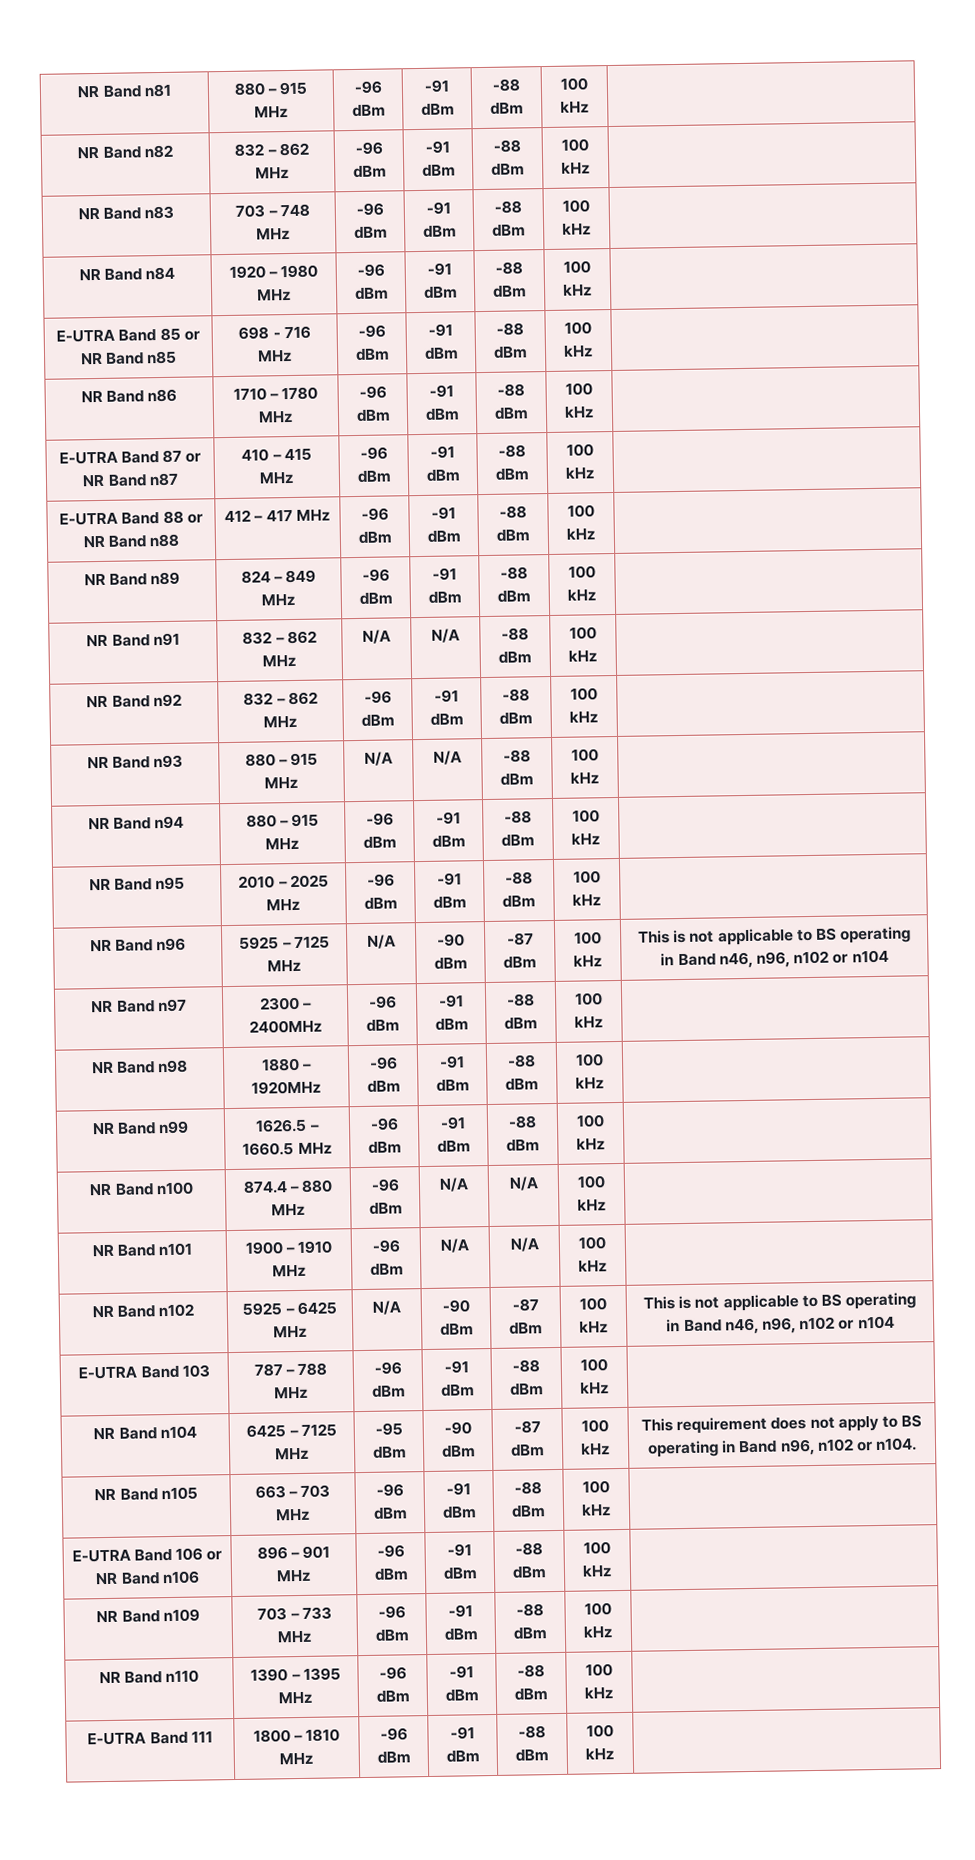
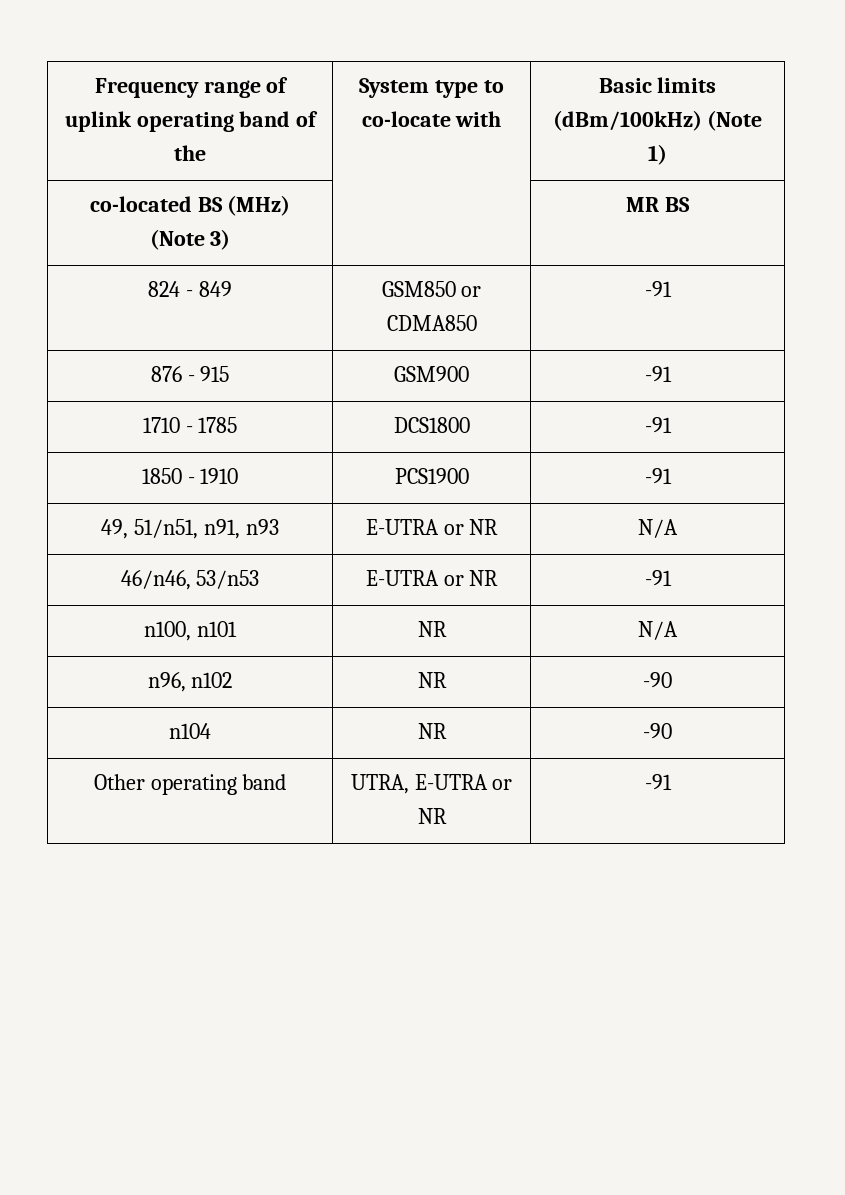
[77,83,172,98] [233,81,309,96] [253,105,289,118] [353,80,382,94] [351,104,386,118] [424,79,449,93] [420,103,455,116] [492,78,520,92] [490,102,524,115] [560,77,588,91] [560,101,590,113] [77,144,173,159] [234,142,309,157] [254,166,290,179] [354,141,383,155] [352,165,387,179] [425,140,450,154] [421,164,456,177] [493,139,521,153] [491,163,525,176] [561,138,589,152] [561,162,591,174] [77,205,175,220] [235,203,310,218] [255,227,291,240] [355,202,384,216] [353,226,388,240] [426,201,451,215] [422,225,457,238] [494,200,522,214] [492,224,526,237] [562,199,590,213] [562,223,592,235] [78,266,176,281] [228,264,319,279] [256,288,292,301] [356,263,385,277] [354,287,389,300] [427,262,452,276] [423,286,458,299] [495,261,523,275] [492,285,527,298] [563,260,591,274] [562,284,593,296] [56,327,200,343] [79,350,178,365] [238,325,311,340] [256,349,293,362] [357,324,386,338] [354,348,390,361] [428,323,453,337] [423,347,459,360] [496,322,524,336] [493,346,528,359] [564,321,592,335] [563,345,594,357] [80,388,178,403] [232,386,319,401] [257,410,294,423] [358,385,387,399] [355,409,391,422] [429,384,454,398] [424,408,460,421] [497,383,525,397] [494,407,529,420] [565,382,593,396] [564,406,595,418] [58,449,202,465] [82,472,179,487] [241,448,312,462] [258,471,295,484] [359,446,388,460] [356,470,392,483] [430,445,455,459] [425,469,461,482] [498,444,526,458] [495,468,530,481] [566,443,594,457] [565,467,595,479] [59,510,203,526] [82,533,181,548] [224,509,331,523] [360,507,389,521] [357,531,392,544] [431,506,456,520] [426,530,461,543] [499,505,527,519] [496,529,530,542] [567,504,595,518] [566,528,596,540] [83,571,181,586] [240,569,317,584] [260,593,296,606] [361,568,390,582] [358,592,393,605] [432,567,457,581] [427,591,462,604] [500,566,528,580] [497,590,531,603] [568,565,596,579] [567,589,597,601] [86,632,180,647] [242,630,317,645] [261,654,297,667] [362,629,391,644] [431,628,460,643] [501,627,529,641] [498,651,532,664] [569,626,597,640] [568,650,598,662] [86,693,182,708] [243,691,318,706] [262,715,298,728] [363,690,392,704] [360,714,395,727] [434,689,459,703] [429,713,464,726] [502,688,530,702] [499,712,533,725] [570,687,598,701] [569,711,599,723] [86,754,184,769] [244,752,319,767] [263,776,299,789] [364,751,393,766] [433,750,462,765] [503,749,531,763] [500,773,534,786] [571,748,599,762] [570,772,600,784] [87,815,185,830] [245,813,320,828] [264,837,300,850] [365,812,394,826] [362,836,397,849] [436,811,461,825] [431,835,466,848] [504,810,532,824] [501,834,535,847] [572,809,600,823] [571,833,601,845] [88,876,186,891] [238,874,329,889] [265,898,301,911] [366,873,395,887] [363,897,398,910] [437,872,462,886] [432,896,467,909] [505,871,533,885] [502,895,536,908] [573,870,601,884] [572,894,602,906] [89,937,187,952] [239,935,330,950] [266,959,302,972] [367,934,396,949] [436,933,465,947] [433,957,468,970] [506,932,534,946] [503,956,537,969] [574,931,602,945] [573,955,603,967] [637,926,912,946] [660,949,889,969] [91,998,187,1013] [259,996,313,1011] [248,1019,323,1034] [368,995,397,1009] [365,1019,400,1032] [439,994,464,1008] [434,1018,469,1031] [506,993,535,1007] [504,1017,538,1030] [574,992,603,1006] [574,1016,604,1028] [91,1059,189,1074] [260,1057,313,1072] [250,1080,322,1095] [368,1056,398,1070] [366,1080,401,1093] [439,1055,465,1069] [435,1079,470,1092] [507,1054,536,1068] [505,1078,539,1091] [575,1053,604,1067] [575,1077,605,1089] [91,1120,190,1135] [255,1118,320,1133] [242,1142,333,1156] [369,1117,399,1131] [367,1141,402,1154] [440,1116,466,1130] [436,1140,471,1153] [508,1115,537,1129] [506,1139,540,1152] [576,1114,605,1128] [576,1138,606,1150] [89,1181,194,1196] [242,1179,334,1194] [270,1203,306,1216] [370,1178,400,1192] [368,1202,403,1215] [439,1177,469,1192] [508,1176,539,1191] [577,1175,606,1189] [577,1199,607,1211] [91,1242,194,1257] [244,1240,334,1255] [271,1264,307,1277] [371,1239,400,1253] [369,1263,404,1276] [440,1238,470,1253] [509,1237,539,1252] [578,1236,606,1250] [578,1260,608,1272] [91,1303,195,1318] [242,1301,337,1316] [272,1325,308,1338] [372,1300,401,1315] [441,1299,470,1313] [439,1323,474,1336] [511,1298,539,1312] [509,1322,543,1335] [579,1297,607,1311] [579,1321,609,1333] [642,1292,917,1312] [666,1315,895,1335] [78,1364,210,1380] [253,1362,328,1377] [273,1386,309,1399] [373,1361,402,1375] [371,1385,406,1398] [444,1360,469,1374] [440,1384,475,1397] [512,1359,540,1373] [510,1383,544,1396] [580,1358,608,1372] [580,1382,610,1394] [93,1425,197,1440] [246,1423,337,1438] [274,1447,310,1460] [374,1422,403,1436] [372,1446,407,1459] [443,1421,472,1435] [441,1445,476,1458] [513,1420,541,1434] [510,1444,545,1457] [581,1419,609,1433] [580,1443,611,1455] [640,1414,923,1435] [646,1437,918,1458] [94,1486,198,1501] [254,1484,331,1499] [274,1508,311,1521] [375,1483,404,1497] [372,1507,408,1520] [446,1482,471,1496] [441,1506,477,1519] [514,1481,542,1495] [511,1505,546,1518] [582,1480,610,1494] [581,1504,612,1516] [71,1547,223,1563] [95,1570,200,1585] [256,1545,331,1560] [275,1569,312,1582] [376,1544,405,1558] [373,1568,409,1581] [447,1543,472,1557] [442,1567,478,1580] [515,1542,543,1556] [512,1566,547,1579] [583,1541,611,1555] [582,1565,613,1577] [96,1608,200,1623] [257,1606,332,1621] [276,1630,313,1643] [377,1605,406,1619] [374,1629,410,1642] [448,1604,473,1618] [443,1628,479,1641] [516,1603,544,1617] [513,1627,548,1640] [584,1602,612,1616] [583,1626,613,1638] [98,1669,200,1684] [250,1667,341,1682] [277,1691,313,1704] [378,1666,407,1680] [375,1690,410,1703] [449,1665,474,1679] [444,1689,479,1702] [517,1664,545,1678] [514,1688,548,1701] [585,1663,613,1677] [584,1687,614,1699] [87,1731,213,1746] [252,1728,341,1743] [278,1752,314,1765] [379,1727,408,1741] [376,1751,411,1764] [450,1726,475,1740] [445,1750,480,1763] [518,1725,546,1739] [515,1749,549,1762] [586,1724,614,1738] [585,1748,615,1760] NR Band n81 | 880 – 915 MHz | -96 dBm | -91 dBm | -88 dBm | 100 kHz | // NR Band n82 | 832 – 862 MHz | -96 dBm | -91 dBm | -88 dBm | 100 kHz | // NR Band n83 | 703 – 748 MHz | -96 dBm | -91 dBm | -88 dBm | 100 kHz | // NR Band n84 | 1920 – 1980 MHz | -96 dBm | -91 dBm | -88 dBm | 100 kHz | // E-UTRA Band 85 or NR Band n85 | 698 - 716 MHz | -96 dBm | -91 dBm | -88 dBm | 100 kHz | // NR Band n86 | 1710 – 1780 MHz | -96 dBm | -91 dBm | -88 dBm | 100 kHz | // E-UTRA Band 87 or NR Band n87 | 410 – 415 MHz | -96 dBm | -91 dBm | -88 dBm | 100 kHz | // E-UTRA Band 88 or NR Band n88 | 412 – 417 MHz | -96 dBm | -91 dBm | -88 dBm | 100 kHz | // NR Band n89 | 824 – 849 MHz | -96 dBm | -91 dBm | -88 dBm | 100 kHz | // NR Band n91 | 832 – 862 MHz | N/A | N/A | -88 dBm | 100 kHz | // NR Band n92 | 832 – 862 MHz | -96 dBm | -91 dBm | -88 dBm | 100 kHz | // NR Band n93 | 880 – 915 MHz | N/A | N/A | -88 dBm | 100 kHz | // NR Band n94 | 880 – 915 MHz | -96 dBm | -91 dBm | -88 dBm | 100 kHz | // NR Band n95 | 2010 – 2025 MHz | -96 dBm | -91 dBm | -88 dBm | 100 kHz | // NR Band n96 | 5925 – 7125 MHz | N/A | -90 dBm | -87 dBm | 100 kHz | This is not applicable to BS operating in Band n46, n96, n102 or n104 // NR Band n97 | 2300 – 2400MHz | -96 dBm | -91 dBm | -88 dBm | 100 kHz | // NR Band n98 | 1880 – 1920MHz | -96 dBm | -91 dBm | -88 dBm | 100 kHz | // NR Band n99 | 1626.5 – 1660.5 MHz | -96 dBm | -91 dBm | -88 dBm | 100 kHz | // NR Band n100 | 874.4 – 880 MHz | -96 dBm | N/A | N/A | 100 kHz | // NR Band n101 | 1900 – 1910 MHz | -96 dBm | N/A | N/A | 100 kHz | // NR Band n102 | 5925 – 6425 MHz | N/A | -90 dBm | -87 dBm | 100 kHz | This is not applicable to BS operating in Band n46, n96, n102 or n104 // E-UTRA Band 103 | 787 – 788 MHz | -96 dBm | -91 dBm | -88 dBm | 100 kHz | // NR Band n104 | 6425 – 7125 MHz | -95 dBm | -90 dBm | -87 dBm | 100 kHz | This requirement does not apply to BS operating in Band n96, n102 or n104. // NR Band n105 | 663 – 703 MHz | -96 dBm | -91 dBm | -88 dBm | 100 kHz | // E-UTRA Band 106 or NR Band n106 | 896 – 901 MHz | -96 dBm | -91 dBm | -88 dBm | 100 kHz | // NR Band n109 | 703 – 733 MHz | -96 dBm | -91 dBm | -88 dBm | 100 kHz | // NR Band n110 | 1390 – 1395 MHz | -96 dBm | -91 dBm | -88 dBm | 100 kHz | // E-UTRA Band 111 | 1800 – 1810 MHz | -96 dBm | -91 dBm | -88 dBm | 100 kHz | -> [94,77,289,98] [64,111,319,132] [174,145,206,161] [359,78,504,98] [361,111,502,127] [598,77,717,93] [552,110,763,131] [648,144,667,165] [89,195,291,216] [149,229,231,250] [626,197,690,212] [148,281,232,297] [381,281,482,297] [386,315,477,331] [644,281,672,297] [150,366,230,382] [394,366,469,382] [644,366,672,382] [142,417,238,433] [393,417,470,433] [644,417,672,433] [141,468,239,484] [394,468,469,484] [644,468,672,484] [101,519,279,539] [365,519,499,535] [638,519,678,538] [120,570,260,590] [365,570,499,586] [644,570,672,586] [144,621,237,641] [417,621,447,637] [638,621,678,640] [147,672,233,692] [417,672,447,688] [643,672,672,688] [169,723,211,739] [417,723,447,739] [643,723,672,739] [93,774,287,795] [350,774,513,794] [417,808,447,824] [644,774,672,790] Frequency range of uplink operating band of the | System type to co-locate with | Basic limits (dBm/100kHz) (Note 1) // co-located BS (MHz) (Note 3) | | MR BS // 824 - 849 | GSM850 or CDMA850 | -91 // 876 - 915 | GSM900 | -91 // 1710 - 1785 | DCS1800 | -91 // 1850 - 1910 | PCS1900 | -91 // 49, 51/n51, n91, n93 | E-UTRA or NR | N/A // 46/n46, 53/n53 | E-UTRA or NR | -91 // n100, n101 | NR | N/A // n96, n102 | NR | -90 // n104 | NR | -90 // Other operating band | UTRA, E-UTRA or NR | -91

